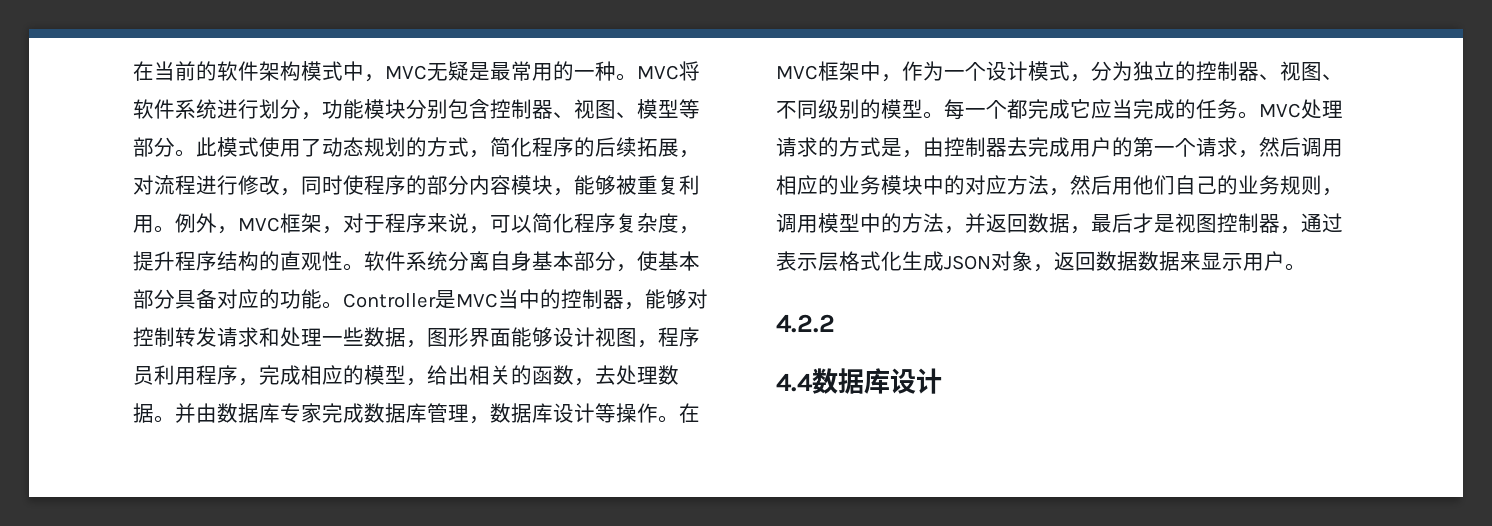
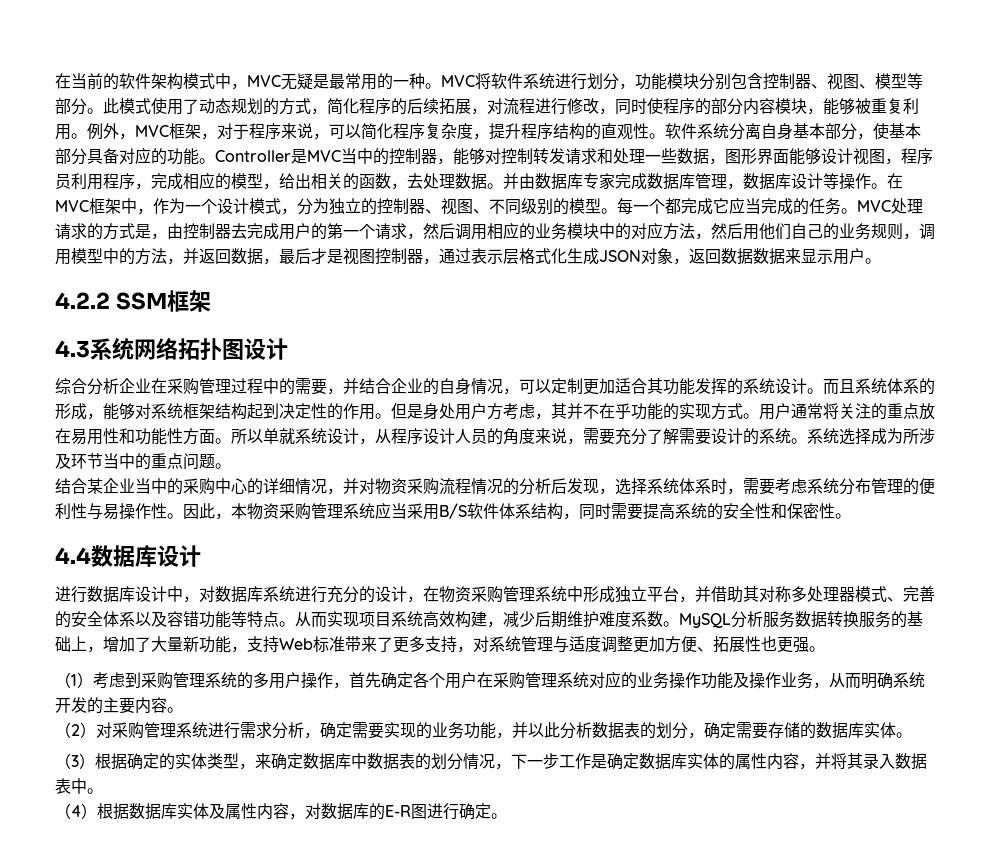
[776,368,942,394] // 4.4数据库设计 -> [115,290,211,312] [55,337,288,360] [55,378,935,395] [55,403,935,420] [55,428,935,445] [55,453,231,470] [55,478,935,495] [55,502,851,520] [55,545,201,567] [55,586,935,603] [55,611,923,628] [55,636,825,653] [55,671,925,689] [55,697,183,714] [55,722,912,739] [55,753,927,770] [55,778,103,794] [55,803,507,820] SSM框架 // 4.3系统网络拓扑图设计 // 综合分析企业在采购管理过程中的需要，并结合企业的自身情况，可以定制更加适合其功能发挥的系统设计。而且系统体系的形成，能够对系统框架结构起到决定性的作用。但是身处用户方考虑，其并不在乎功能的实现方式。用户通常将关注的重点放在易用性和功能性方面。所以单就系统设计，从程序设计人员的角度来说，需要充分了解需要设计的系统。系统选择成为所涉及环节当中的重点问题。 // 结合某企业当中的采购中心的详细情况，并对物资采购流程情况的分析后发现，选择系统体系时，需要考虑系统分布管理的便利性与易操作性。因此，本物资采购管理系统应当采用B/S软件体系结构，同时需要提高系统的安全性和保密性。 // 4.4数据库设计 // 进行数据库设计中，对数据库系统进行充分的设计，在物资采购管理系统中形成独立平台，并借助其对称多处理器模式、完善的安全体系以及容错功能等特点。从而实现项目系统高效构建，减少后期维护难度系数。MySQL分析服务数据转换服务的基础上，增加了大量新功能，支持Web标准带来了更多支持，对系统管理与适度调整更加方便、拓展性也更强。 // （1）考虑到采购管理系统的多用户操作，首先确定各个用户在采购管理系统对应的业务操作功能及操作业务，从而明确系统开发的主要内容。 // （2）对采购管理系统进行需求分析，确定需要实现的业务功能，并以此分析数据表的划分，确定需要存储的数据库实体。 // （3）根据确定的实体类型，来确定数据库中数据表的划分情况，下一步工作是确定数据库实体的属性内容，并将其录入数据表中。 // （4）根据数据库实体及属性内容，对数据库的E-R图进行确定。

